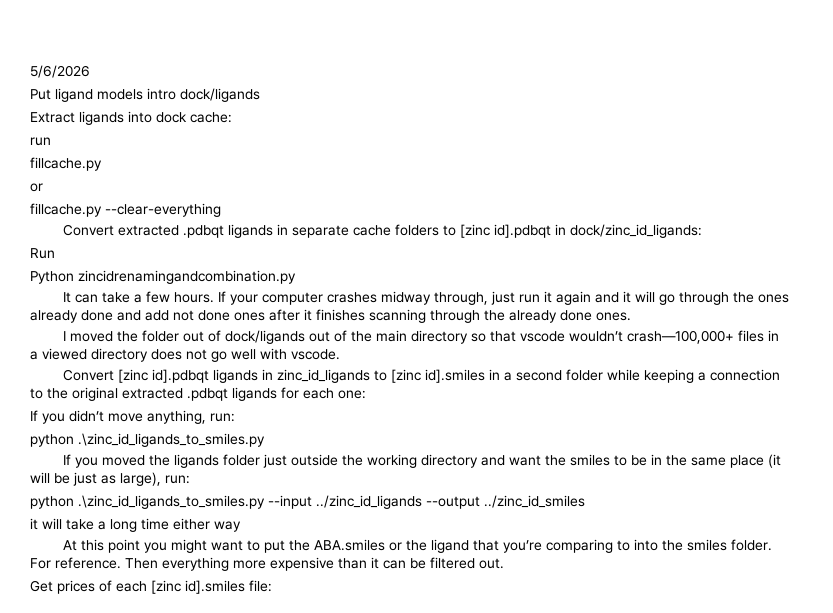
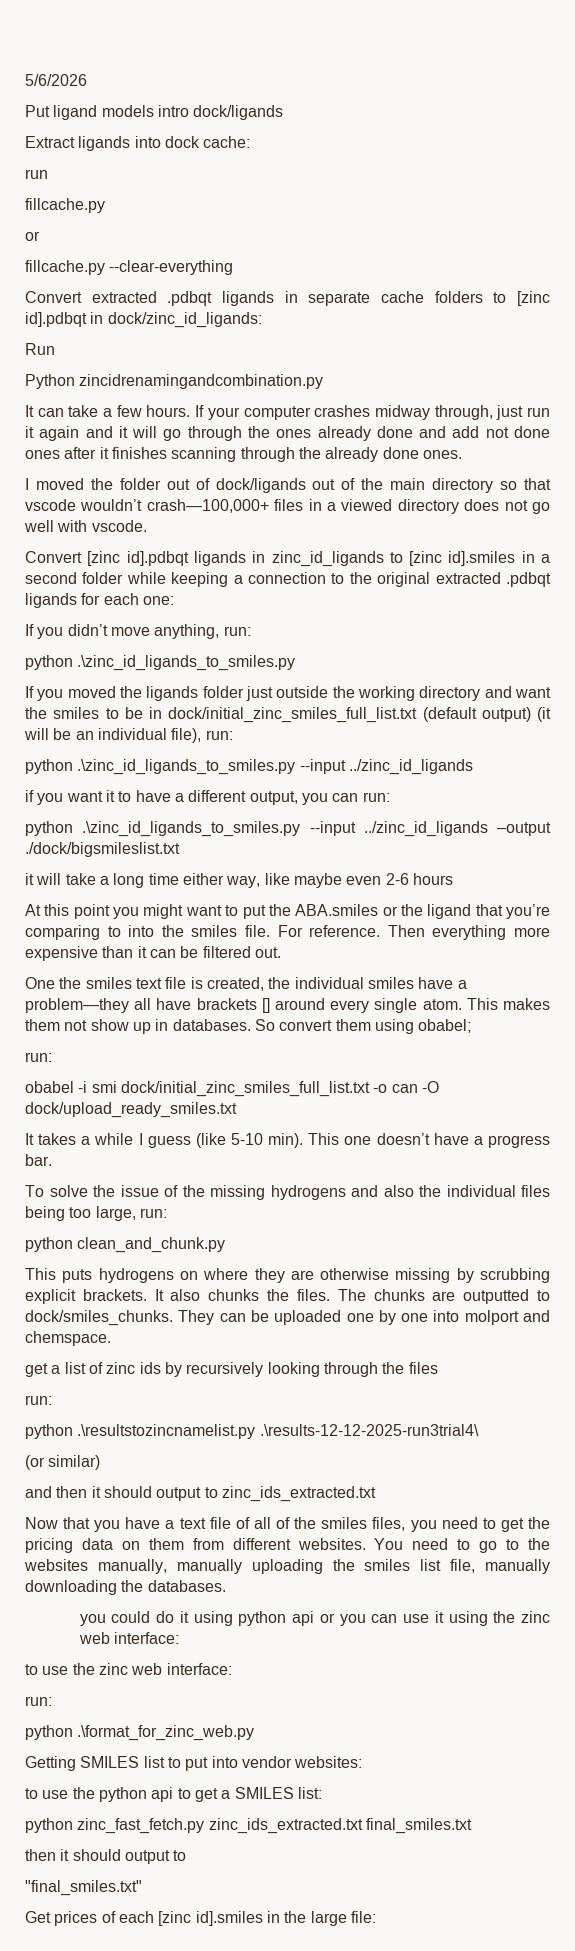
[666,454,782,468] [30,472,190,486] [30,495,585,509] the same place (it will be just as large), run: // python .\zinc_id_ligands_to_smiles.py --input ../zinc_id_ligands --output ../zinc_id_smiles -> [168,707,551,723] [24,728,233,743] [25,759,473,775] [25,790,390,805] [25,821,551,837] [25,842,180,857] dock/initial_zinc_smiles_full_list.txt (default output) (it will be an individual file), run: // python .\zinc_id_ligands_to_smiles.py --input ../zinc_id_ligands // if you want it to have a different output, you can run: // python .\zinc_id_ligands_to_smiles.py --input ../zinc_id_ligands –output ./dock/bigsmileslist.txt
[214,521,241,532] way -> [226,873,453,888] way, like maybe even 2-6 hours
[731,539,773,551] folder. -> [244,925,270,937] file.
(504, 563) none -> [25,977,467,991] [25,998,550,1013] [25,1019,472,1034] [25,1052,52,1062] [25,1081,439,1097] [25,1102,237,1118] [25,1133,551,1148] [25,1154,52,1166] [25,1185,550,1200] [25,1206,167,1221] [25,1237,226,1253] [25,1268,551,1283] [25,1289,550,1304] [25,1310,550,1326] [25,1331,111,1346] [25,1362,438,1377] [25,1395,52,1405] [25,1424,479,1439] [25,1455,101,1470] [25,1486,376,1502] [25,1517,551,1532] [25,1538,551,1553] [24,1559,550,1574] [25,1580,226,1595] [79,1611,550,1626] [78,1632,179,1644] [25,1663,232,1675] [25,1696,52,1706] [25,1725,255,1741] [25,1756,363,1771] [25,1787,322,1802] [25,1818,472,1834] [25,1849,187,1864] [25,1880,142,1896] // One the smiles text file is created, the individual smiles have a problem—they all have brackets [] around every single atom. This makes them not show up in databases. So convert them using obabel; // run: // obabel -i smi dock/initial_zinc_smiles_full_list.txt -o can -O dock/upload_ready_smiles.txt // It takes a while I guess (like 5-10 min). This one doesn’t have a progress bar. // To solve the issue of the missing hydrogens and also the individual files being too large, run: // python clean_and_chunk.py // This puts hydrogens on where they are otherwise missing by scrubbing explicit brackets. It also chunks the files. The chunks are outputted to dock/smiles_chunks. They can be uploaded one by one into molport and chemspace. // get a list of zinc ids by recursively looking through the files // run: // python .\resultstozincnamelist.py .\results-12-12-2025-run3trial4\ // (or similar) // and then it should output to zinc_ids_extracted.txt // Now that you have a text file of all of the smiles files, you need to get the pricing data on them from different websites. You need to go to the websites manually, manually uploading the smiles list file, manually downloading the databases. // you could do it using python api or you can use it using the zinc web interface: // to use the zinc web interface: // run: // python .\format_for_zinc_web.py // Getting SMILES list to put into vendor websites: // to use the python api to get a SMILES list: // python zinc_fast_fetch.py zinc_ids_extracted.txt final_smiles.txt // then it should output to // "final_smiles.txt"
(245, 587) none -> [266,1911,347,1926] in the large

